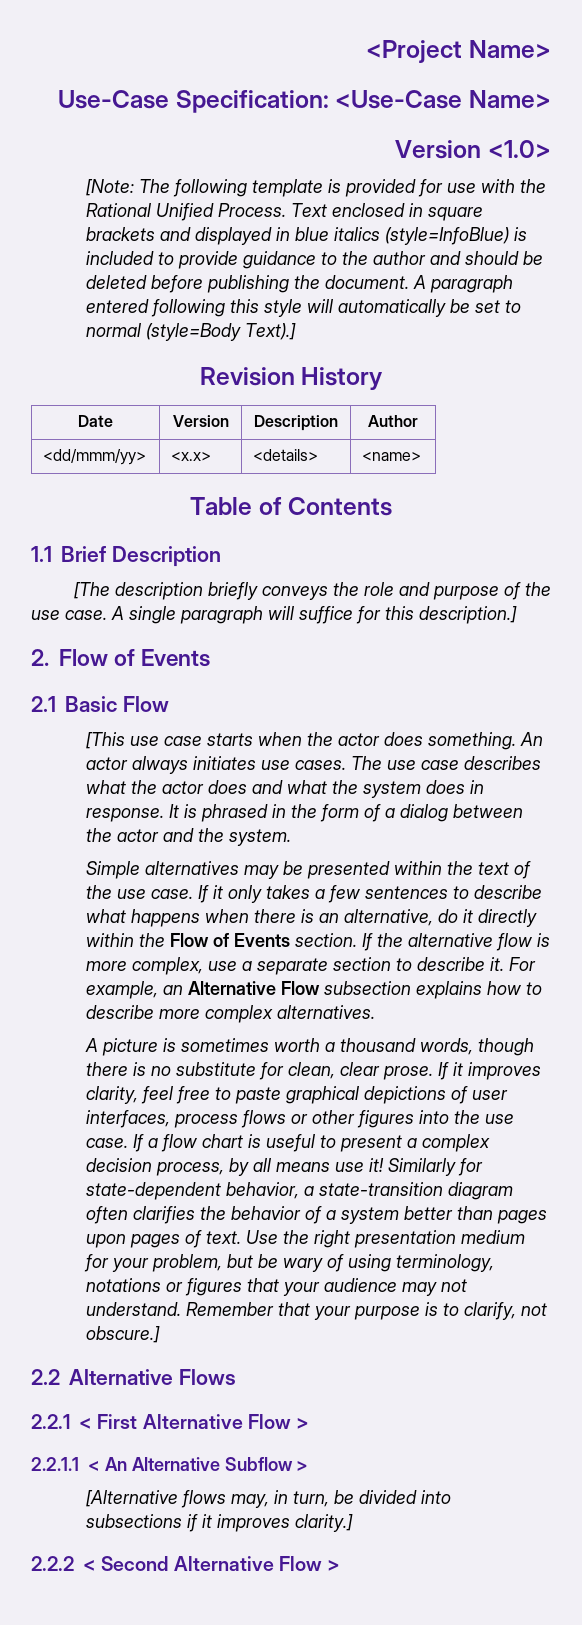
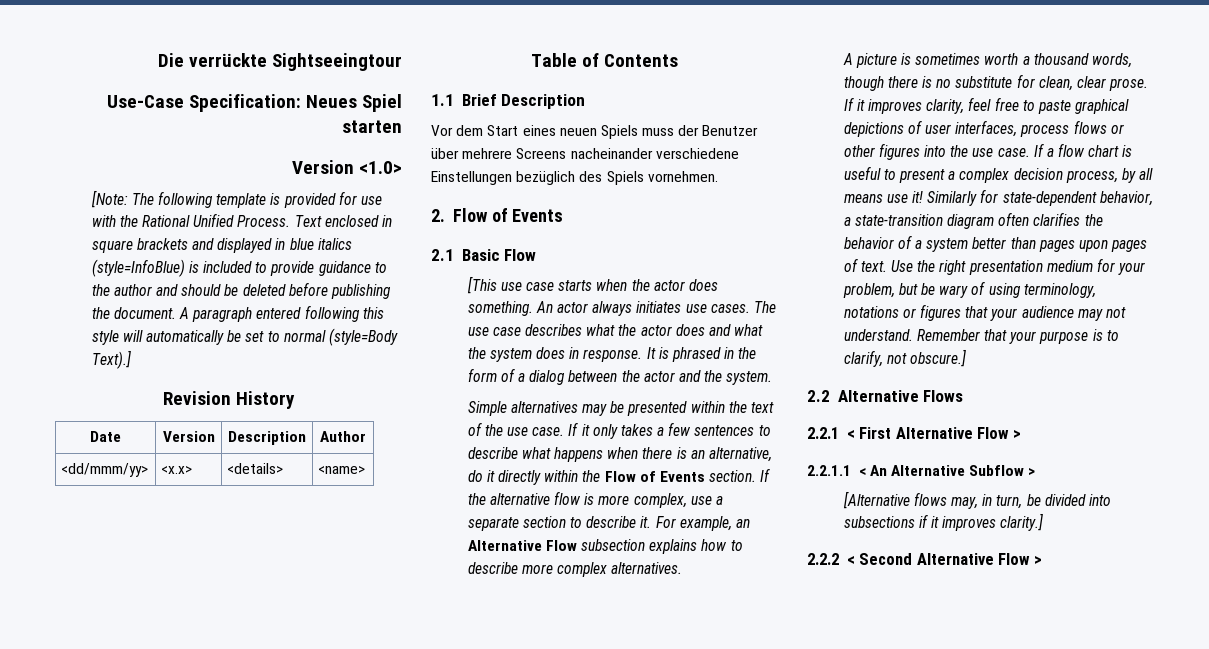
[366,40,551,63] <Project Name> -> [157,53,402,71] Die verrückte Sightseeingtour
[335,90,551,109] <Use-Case Name> -> [305,94,402,112] [342,120,402,133] Neues Spiel starten
[73,582,551,600] [31,606,517,624] [The description briefly conveys the role and purpose of the use case. A single paragraph will suffice for this description.] -> [431,125,759,139] [431,148,739,159] [431,171,718,185] Vor dem Start eines neuen Spiels muss der Benutzer über mehrere Screens nacheinander verschiedene Einstellungen bezüglich des Spiels vornehmen.

